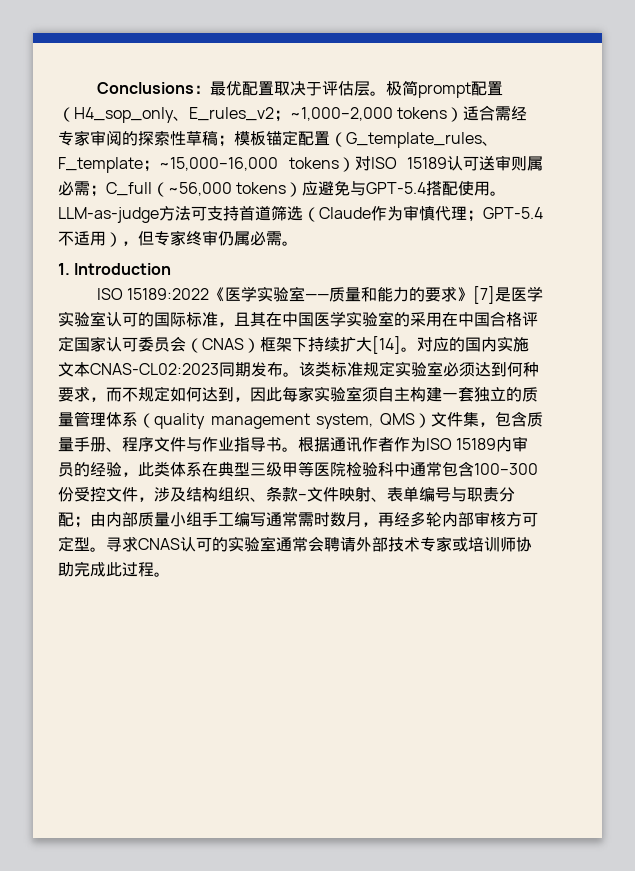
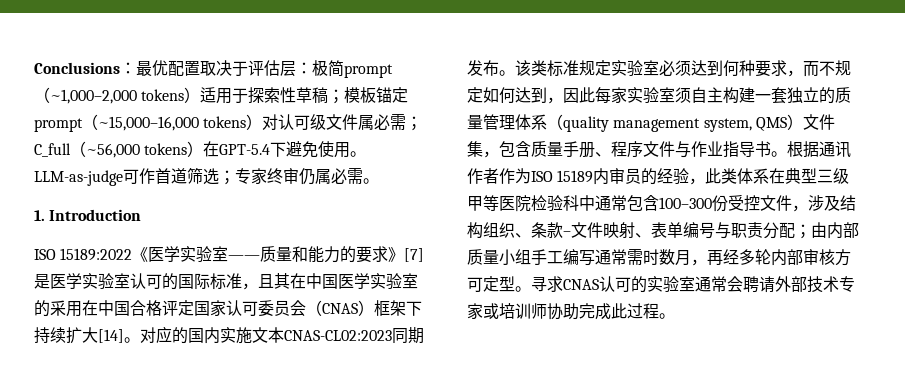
[369,91,386,96] 。 -> [296,62,312,74] ：
[470,81,503,96] [58,105,528,123] [58,130,138,146] 配置（H4_sop_only、E_rules_v2；~1,000–2,000 tokens）适合需经专家审阅的 -> [34,87,249,104] （~1,000–2,000 tokens）适用于
[298,131,498,148] [58,155,527,173] 配置（G_template_rules、F_template；~15,000–16,000 tokens）对ISO 15189认可送审则 -> [34,114,359,132] prompt（~15,000–16,000 tokens）对认可级文件
[302,181,507,196] [58,205,543,223] [58,231,154,247] 应避免与GPT-5.4搭配使用。LLM-as-judge方法可支持首道筛选（Claude作为审慎代理；GPT-5.4不适用），但 -> [203,141,367,158] [34,167,235,186] 在GPT-5.4下避免使用。LLM-as-judge可作首道筛选；

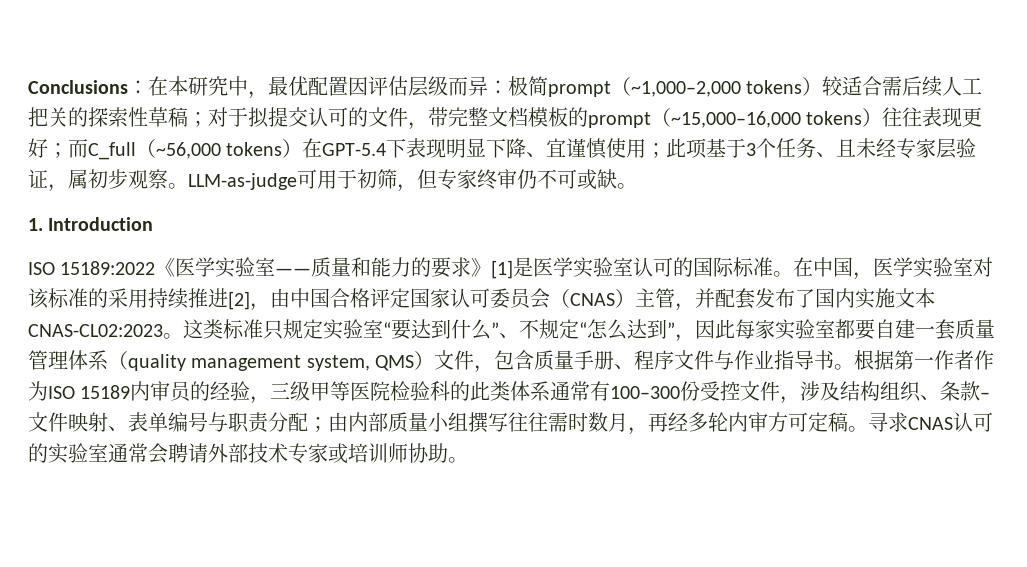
[136,60,296,76] 最优配置取决于评估层 -> [148,76,488,99] 在本研究中，最优配置因评估层级而异
[200,87,409,104] [34,114,423,132] 适用于探索性草稿；模板锚定prompt（~15,000–16,000 tokens）对认可级文件属必需； -> [822,76,983,97] [28,107,983,130] [28,138,88,158] 较适合需后续人工把关的探索性草稿；对于拟提交认可的文件，带完整文档模板的prompt（~15,000–16,000 tokens）往往表现更好；而
[286,141,367,158] [34,167,235,186] 避免使用。LLM-as-judge可作首道筛选； -> [406,138,977,159] [28,169,437,192] 表现明显下降、宜谨慎使用；此项基于3个任务、且未经专家层验证，属初步观察。LLM-as-judge可用于初筛，但
[315,168,363,184] 属必需 -> [537,169,617,190] 不可或缺
[404,248,425,262] [7] -> [491,260,514,279] [1]
[242,273,418,290] [34,300,98,317] ，且其在中国医学实验室的采用在 -> [773,257,994,280] [28,288,290,311] 。在中国，医学实验室对该标准的采用持续推进[2]，由
[374,300,422,316] [34,326,424,344] [467,60,851,77] [467,87,835,104] 框架下持续扩大[14]。对应的国内实施文本CNAS-CL02:2023同期发布。该类标准规定实验室必须达到何种要求，而不规定如何达到，因此每家实验室须自主构建一套独立的 -> [635,288,935,311] [28,319,955,342] 主管，并配套发布了国内实施文本CNAS-CL02:2023。这类标准只规定实验室“要达到什么”、不规定“怎么达到”，因此每家实验室都要自建一套
[467,141,483,157] 集 -> (475, 360) none
[819,141,851,158] 通讯 -> [894,350,935,370] 第一
[705,168,818,184] 此类体系在典型 -> (271, 400) none
[579,195,659,211] 中通常包含 -> [450,381,611,401] 的此类体系通常有
[531,249,627,266] 手工编写通常 -> [468,412,548,433] 撰写往往
[787,249,851,266] [467,276,515,292] 部审核方可定型 -> [748,412,848,432] 审方可定稿
[579,303,659,320] 完成此过程 -> (448, 453) none

